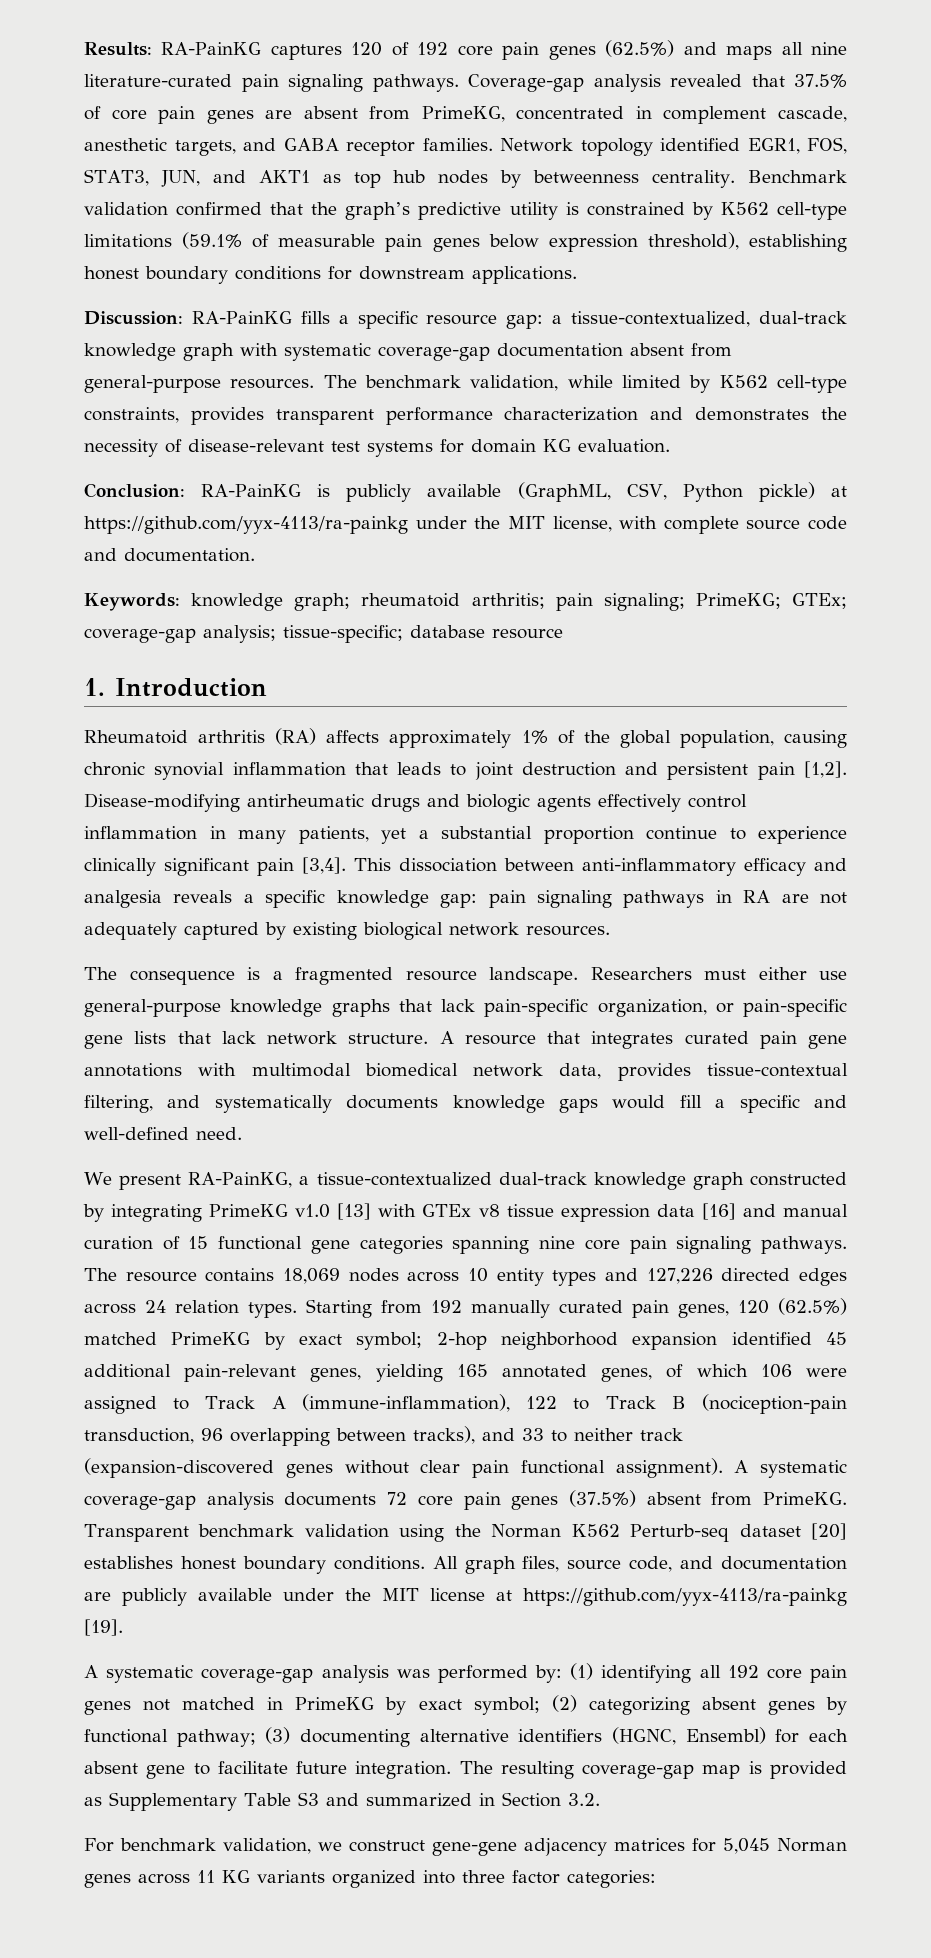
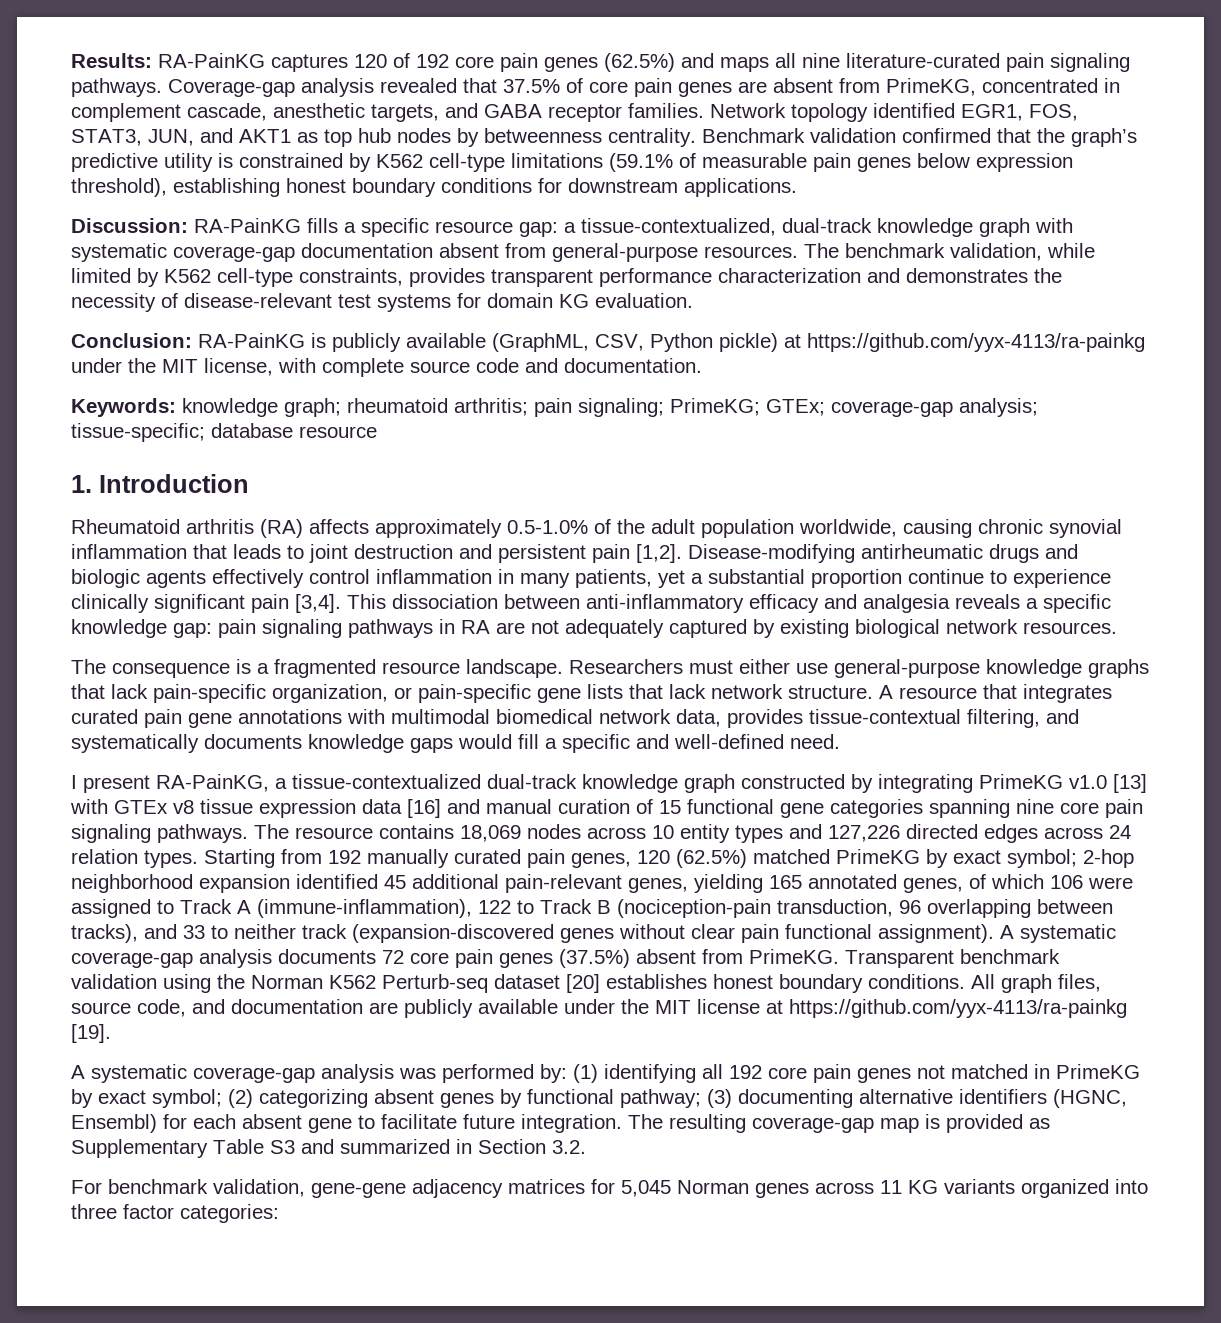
[521,730,548,744] 1% -> [507,520,588,534] 0.5-1.0%
[619,730,774,748] global population, -> [651,519,897,538] adult population worldwide,
[84,1172,112,1185] We -> [71,775,77,789] I
[318,1840,425,1852] we construct -> (305, 1188) none

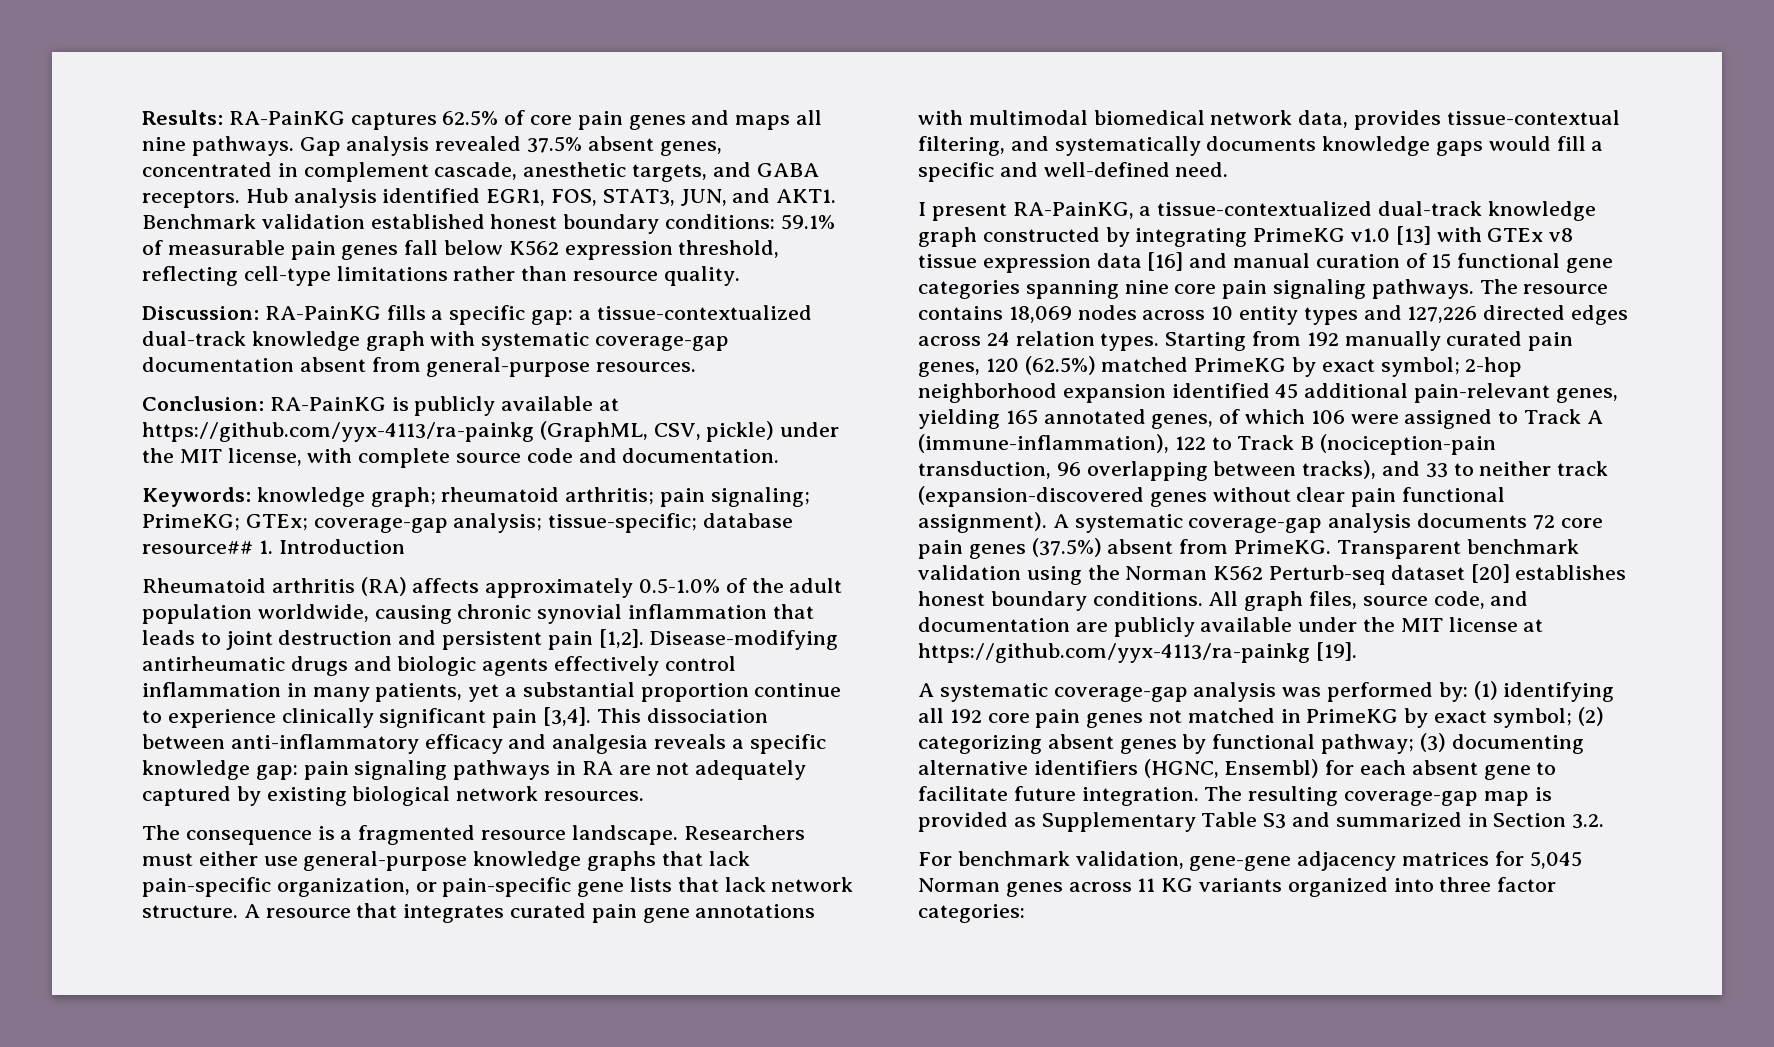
[354,53,675,72] 120 of 192 core pain genes (62.5%) -> [442,110,686,130] 62.5% of core pain genes
[846,53,1130,72] [71,78,976,97] literature-curated pain signaling pathways. Coverage-gap analysis revealed that 37.5% of core pain genes are absent from PrimeKG, -> [191,136,722,156] pathways. Gap analysis revealed 37.5% absent genes,
[548,103,868,122] receptor families. Network topology -> [142,188,377,208] receptors. Hub analysis
[239,128,1137,147] [71,153,1073,172] [71,178,797,197] AKT1 as top hub nodes by betweenness centrality. Benchmark validation confirmed that the graph’s predictive utility is constrained by K562 cell-type limitations (59.1% of measurable pain genes below expression threshold), establishing honest boundary conditions for downstream applications. -> [776,189,837,203] [142,214,835,234] [142,240,780,260] [142,266,740,286] AKT1. Benchmark validation established honest boundary conditions: 59.1% of measurable pain genes fall below K562 expression threshold, reflecting cell-type limitations rather than resource quality.
[435,221,513,233] resource -> (526, 315) none
[581,218,776,236] tissue-contextualized, -> [596,305,812,320] tissue-contextualized
[804,243,1095,261] [71,268,1062,287] [71,293,693,312] The benchmark validation, while limited by K562 cell-type constraints, provides transparent performance characterization and demonstrates the necessity of disease-relevant test systems for domain KG evaluation. -> (697, 367) none
[492,333,1145,352] (GraphML, CSV, Python pickle) at https://github.com/yyx-4113/ra-painkg -> [599,398,620,411] [142,421,775,442] at https://github.com/yyx-4113/ra-painkg (GraphML, CSV, pickle)
[299,426,377,438] resource // -> [142,541,253,554] resource##

